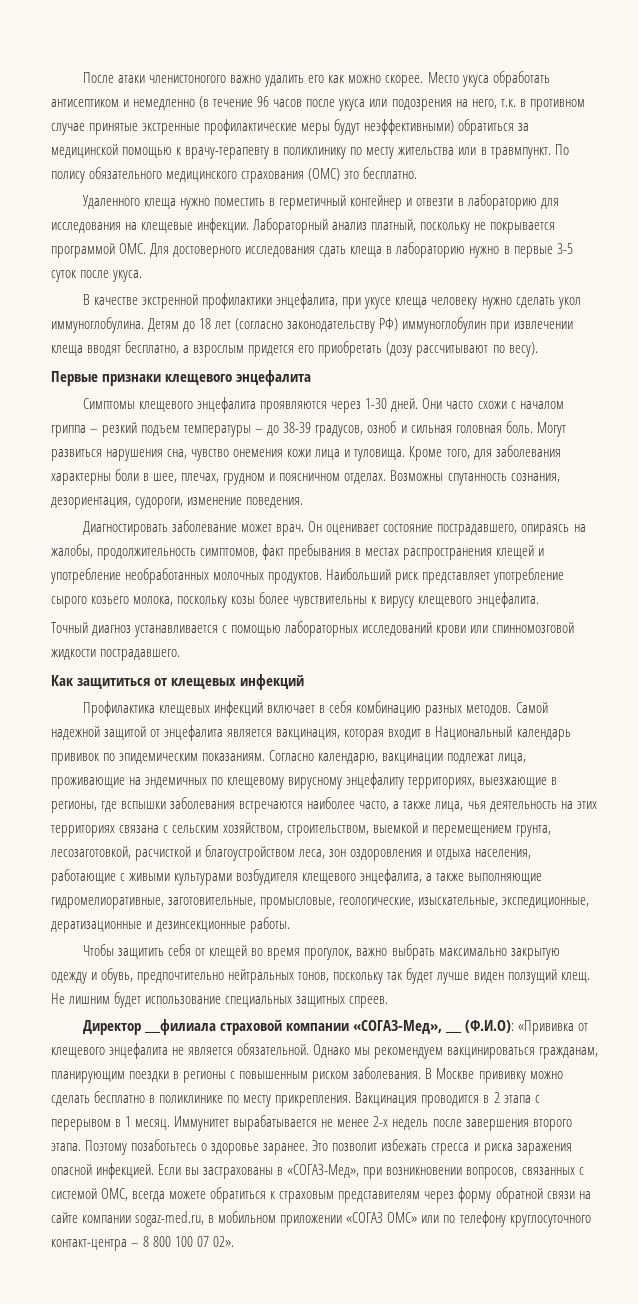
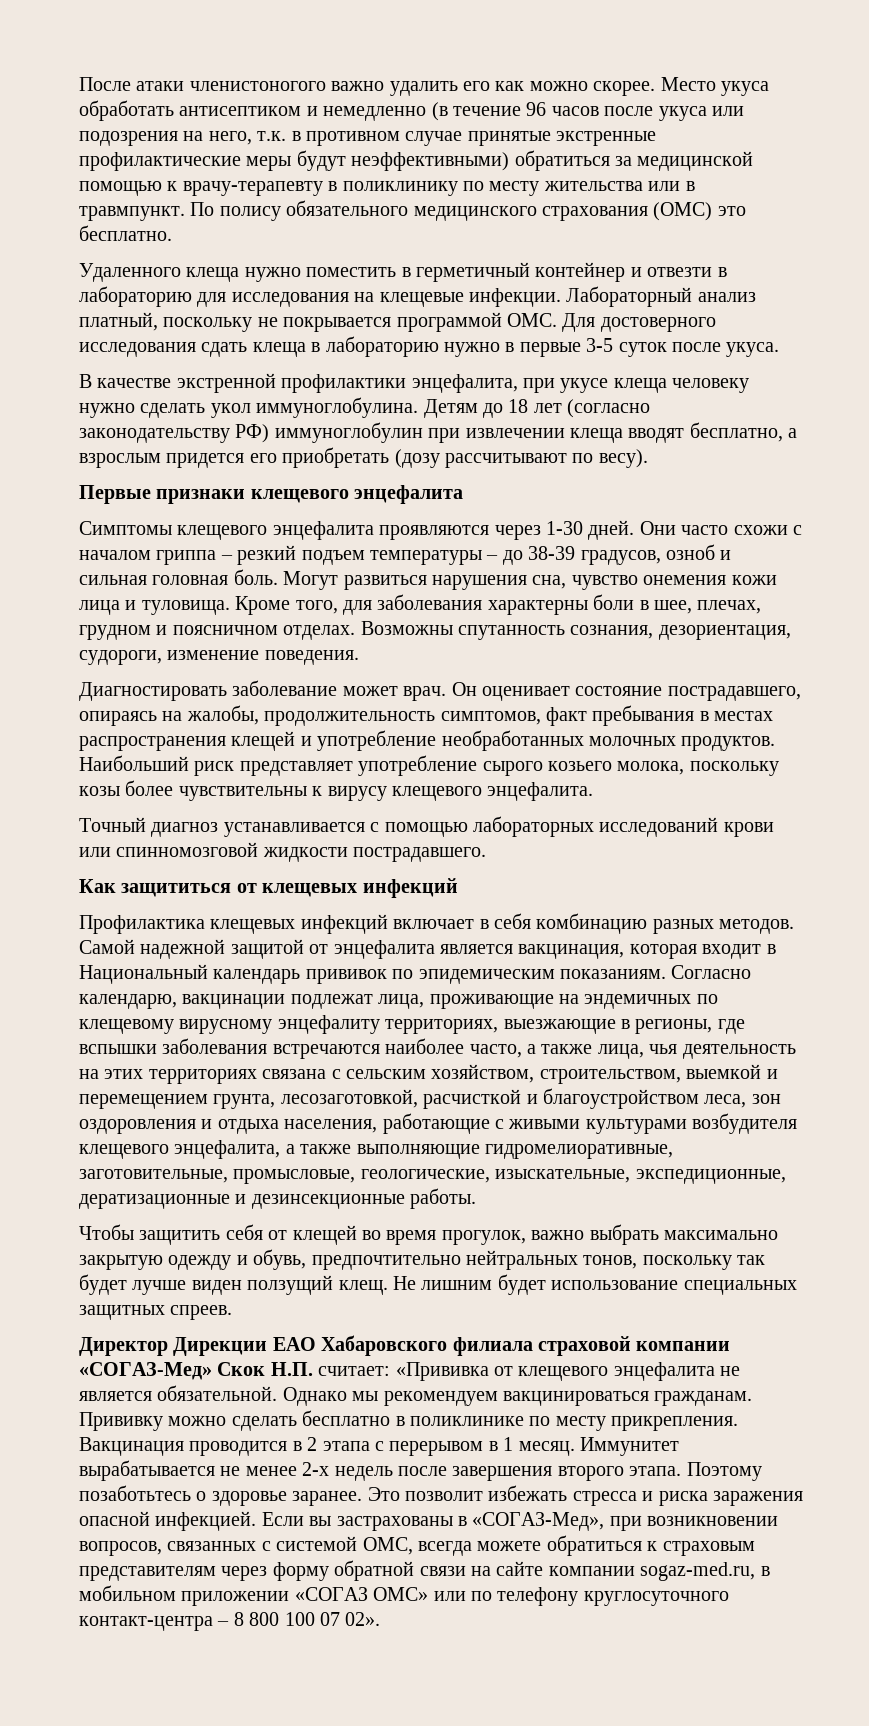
[144,1019,515,1035] ___филиала страховой компании «СОГАЗ-Мед», ___ (Ф.И.О): -> [173,1335,731,1356] [79,1362,391,1380] Дирекции ЕАО Хабаровского филиала страховой компании «СОГАЗ-Мед» Скок Н.П. считает:
[539,1047,599,1059] [51,1067,526,1083] гражданам, планирующим поездки в регионы с повышенным риском заболевания. В Москве прививку -> [654,1391,753,1406] [79,1412,163,1431] гражданам. Прививку

